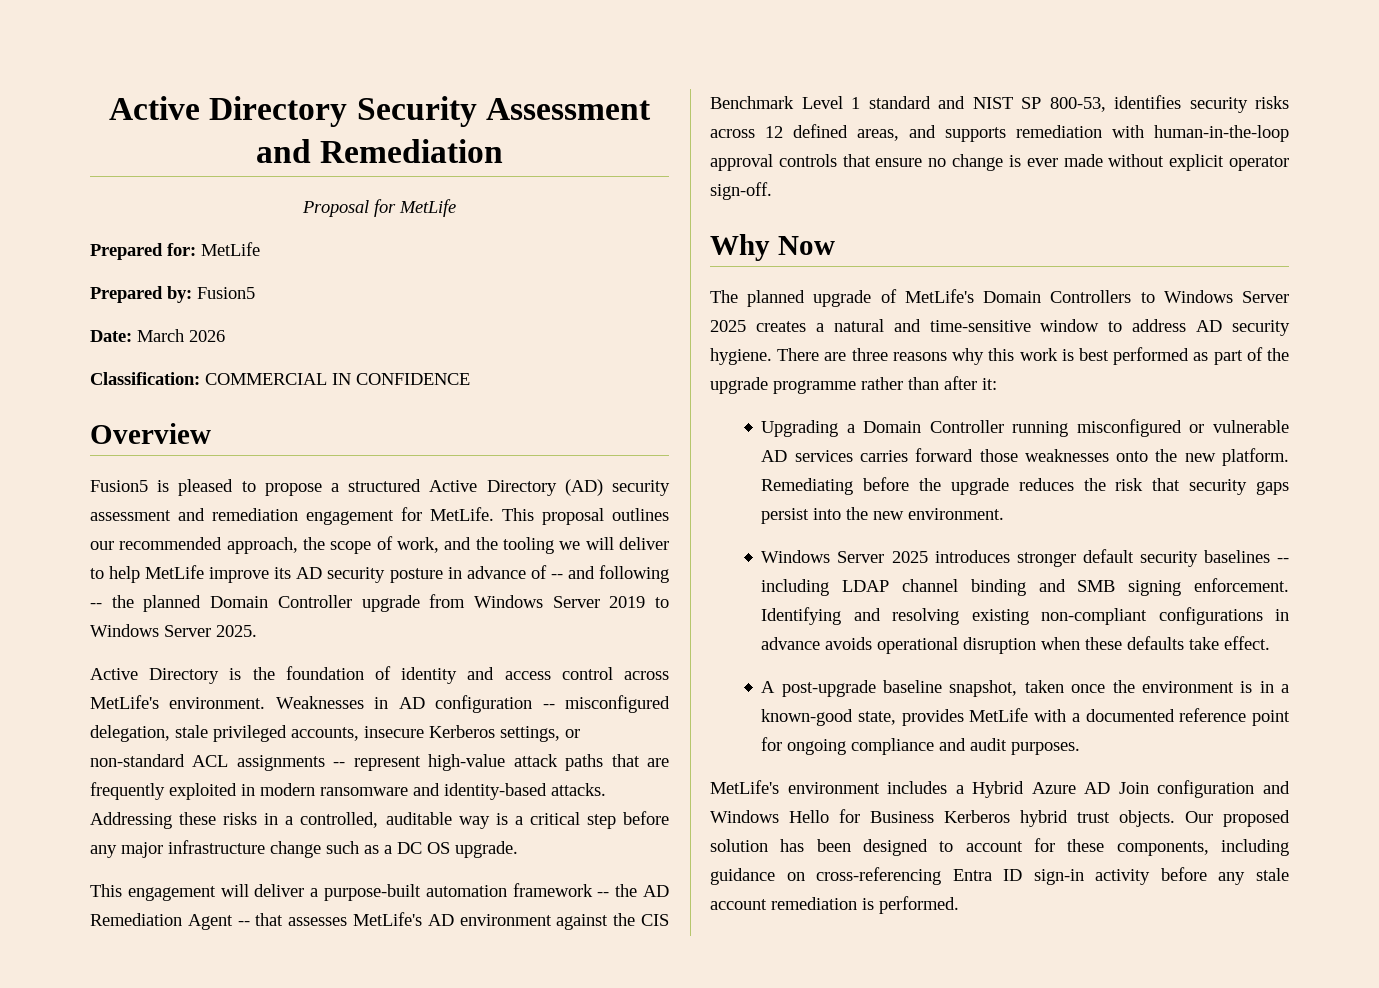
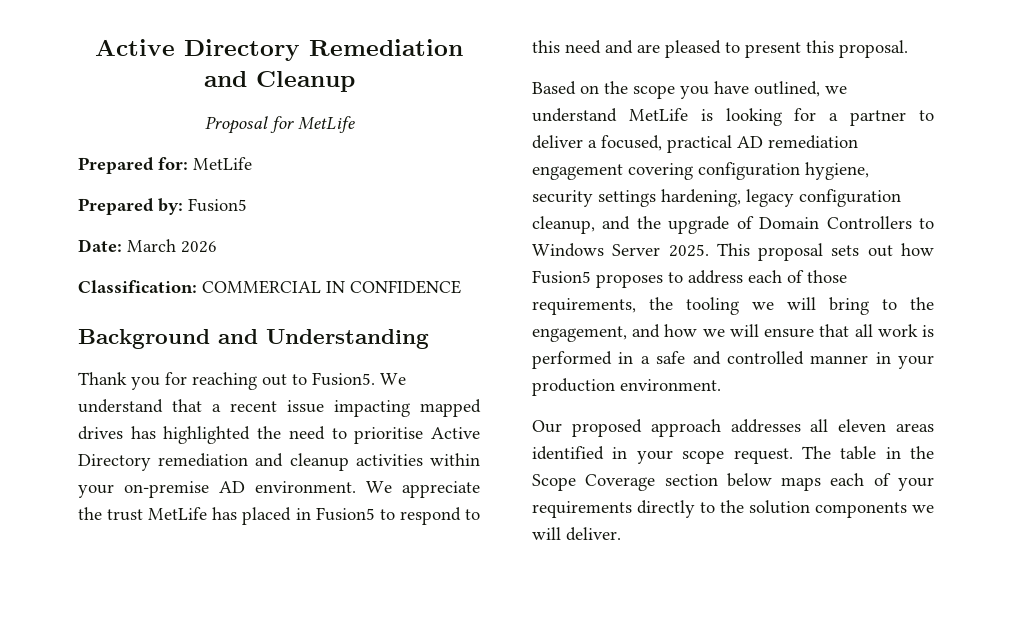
[109,96,651,127] [255,139,504,163] Active Directory Security Assessment and Remediation -> [95,39,463,61] [203,71,355,92] Active Directory Remediation and Cleanup
[90,423,211,444] [90,479,670,496] [90,507,669,525] [90,536,669,554] [90,565,670,583] [90,594,669,612] [90,624,257,637] [90,666,669,684] [90,695,671,713] [90,725,580,742] [90,754,670,771] [90,782,606,800] [90,811,669,829] [90,840,518,858] [90,883,669,901] [90,912,669,930] [710,95,1289,113] [710,124,1289,142] [710,154,1289,171] [710,182,772,200] [710,234,835,261] [710,290,806,307] Overview // Fusion5 is pleased to propose a structured Active Directory (AD) security assessment and remediation engagement for MetLife. This proposal outlines our recommended approach, the scope of work, and the tooling we will deliver to help MetLife improve its AD security posture in advance of -- and following -- the planned Domain Controller upgrade from Windows Server 2019 to Windows Server 2025. // Active Directory is the foundation of identity and access control across MetLife's environment. Weaknesses in AD configuration -- misconfigured delegation, stale privileged accounts, insecure Kerberos settings, or non-standard ACL assignments -- represent high-value attack paths that are frequently exploited in modern ransomware and identity-based attacks. Addressing these risks in a controlled, auditable way is a critical step before any major infrastructure change such as a DC OS upgrade. // This engagement will deliver a purpose-built automation framework -- the AD Remediation Agent -- that assesses MetLife's AD environment against the CIS Benchmark Level 1 standard and NIST SP 800-53, identifies security risks across 12 defined areas, and supports remediation with human-in-the-loop approval controls that ensure no change is ever made without explicit operator sign-off. // Why Now // The planned -> [78,329,429,349] [78,372,406,390] [78,399,481,417] [78,426,481,444] [78,453,480,471] [78,481,480,498] [78,507,480,525] [532,40,908,58] [532,81,847,99] [532,108,934,126] [532,135,858,153] [532,162,869,180] [532,189,901,207] [532,216,661,234] Background and Understanding // Thank you for reaching out to Fusion5. We understand that a recent issue impacting mapped drives has highlighted the need to prioritise Active Directory remediation and cleanup activities within your on-premise AD environment. We appreciate the trust MetLife has placed in Fusion5 to respond to this need and are pleased to present this proposal. // Based on the scope you have outlined, we understand MetLife is looking for a partner to deliver a focused, practical AD remediation engagement covering configuration hygiene, security settings hardening, legacy configuration cleanup, and the
[904,289,974,303] MetLife's -> (754, 222) none
[710,319,1290,336] [710,347,1289,365] [710,376,997,394] [761,419,1289,437] [761,448,1289,466] [761,477,1290,495] [761,507,1005,524] [761,549,1289,567] [761,578,1289,596] [761,607,1289,625] [761,636,1271,654] [761,680,1289,697] [761,708,1290,726] [761,737,1081,755] [710,780,1290,798] [710,809,1290,827] [710,838,1289,856] [710,867,1289,885] [710,896,959,914] 2025 creates a natural and time-sensitive window to address AD security hygiene. There are three reasons why this work is best performed as part of the upgrade programme rather than after it: // Upgrading a Domain Controller running misconfigured or vulnerable AD services carries forward those weaknesses onto the new platform. Remediating before the upgrade reduces the risk that security gaps persist into the new environment. // Windows Server 2025 introduces stronger default security baselines -- including LDAP channel binding and SMB signing enforcement. Identifying and resolving existing non-compliant configurations in advance avoids operational disruption when these defaults take effect. // A post-upgrade baseline snapshot, taken once the environment is in a known-good state, provides MetLife with a documented reference point for ongoing compliance and audit purposes. // MetLife's environment includes a Hybrid Azure AD Join configuration and Windows Hello for Business Kerberos hybrid trust objects. Our proposed solution has been designed to account for these components, including guidance on cross-referencing Entra ID sign-in activity before any stale account remediation is performed. -> [668,243,934,261] [532,270,847,288] [532,297,934,315] [532,324,934,342] [532,351,934,369] [532,378,721,396] [532,419,934,437] [532,446,934,464] [532,473,934,491] [532,500,934,518] [532,527,621,541] 2025. This proposal sets out how Fusion5 proposes to address each of those requirements, the tooling we will bring to the engagement, and how we will ensure that all work is performed in a safe and controlled manner in your production environment. // Our proposed approach addresses all eleven areas identified in your scope request. The table in the Scope Coverage section below maps each of your requirements directly to the solution components we will deliver.

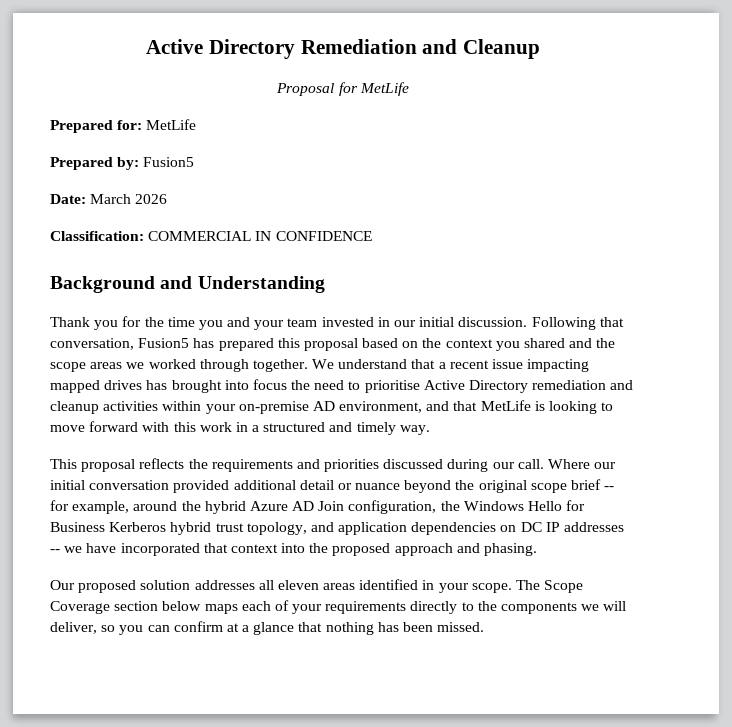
[192,372,375,390] reaching out to Fusion5. -> [144,317,624,330] [50,338,616,351] [50,359,308,372] the time you and your team invested in our initial discussion. Following that conversation, Fusion5 has prepared this proposal based on the context you shared and the scope areas we worked through together.
[163,426,251,444] highlighted -> [171,379,287,393] brought into focus
[255,481,480,498] [78,507,480,525] [532,40,908,58] [532,81,847,99] [532,108,934,126] [532,135,858,153] [532,162,869,180] [532,189,901,207] [532,216,934,234] [532,243,934,261] [532,270,847,288] [532,297,934,315] [532,324,934,342] [532,351,934,369] [532,378,721,396] environment. We appreciate the trust MetLife has placed in Fusion5 to respond to this need and are pleased to present this proposal. // Based on the scope you have outlined, we understand MetLife is looking for a partner to deliver a focused, practical AD remediation engagement covering configuration hygiene, security settings hardening, legacy configuration cleanup, and the upgrade of Domain Controllers to Windows Server 2025. This proposal sets out how Fusion5 proposes to address each of those requirements, the tooling we will bring to the engagement, and how we will ensure that all work is performed in a safe and controlled manner in your production environment. -> [339,400,614,414] [50,421,430,435] [50,458,617,472] [50,479,615,493] [50,500,586,514] [50,522,625,535] [50,543,538,556] environment, and that MetLife is looking to move forward with this work in a structured and timely way. // This proposal reflects the requirements and priorities discussed during our call. Where our initial conversation provided additional detail or nuance beyond the original scope brief -- for example, around the hybrid Azure AD Join configuration, the Windows Hello for Business Kerberos hybrid trust topology, and application dependencies on DC IP addresses -- we have incorporated that context into the proposed approach and phasing.
[650,419,721,437] approach -> [140,580,191,590] solution
[682,446,934,464] scope request. The table in the -> [471,580,541,593] scope. The
[749,500,810,514] solution -> (497, 606) none
[566,527,621,541] deliver. -> [50,621,485,635] deliver, so you can confirm at a glance that nothing has been missed.

